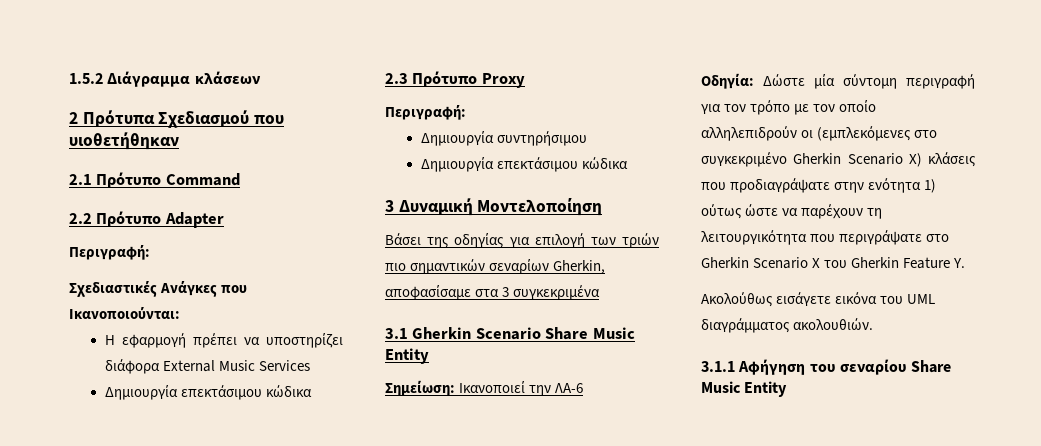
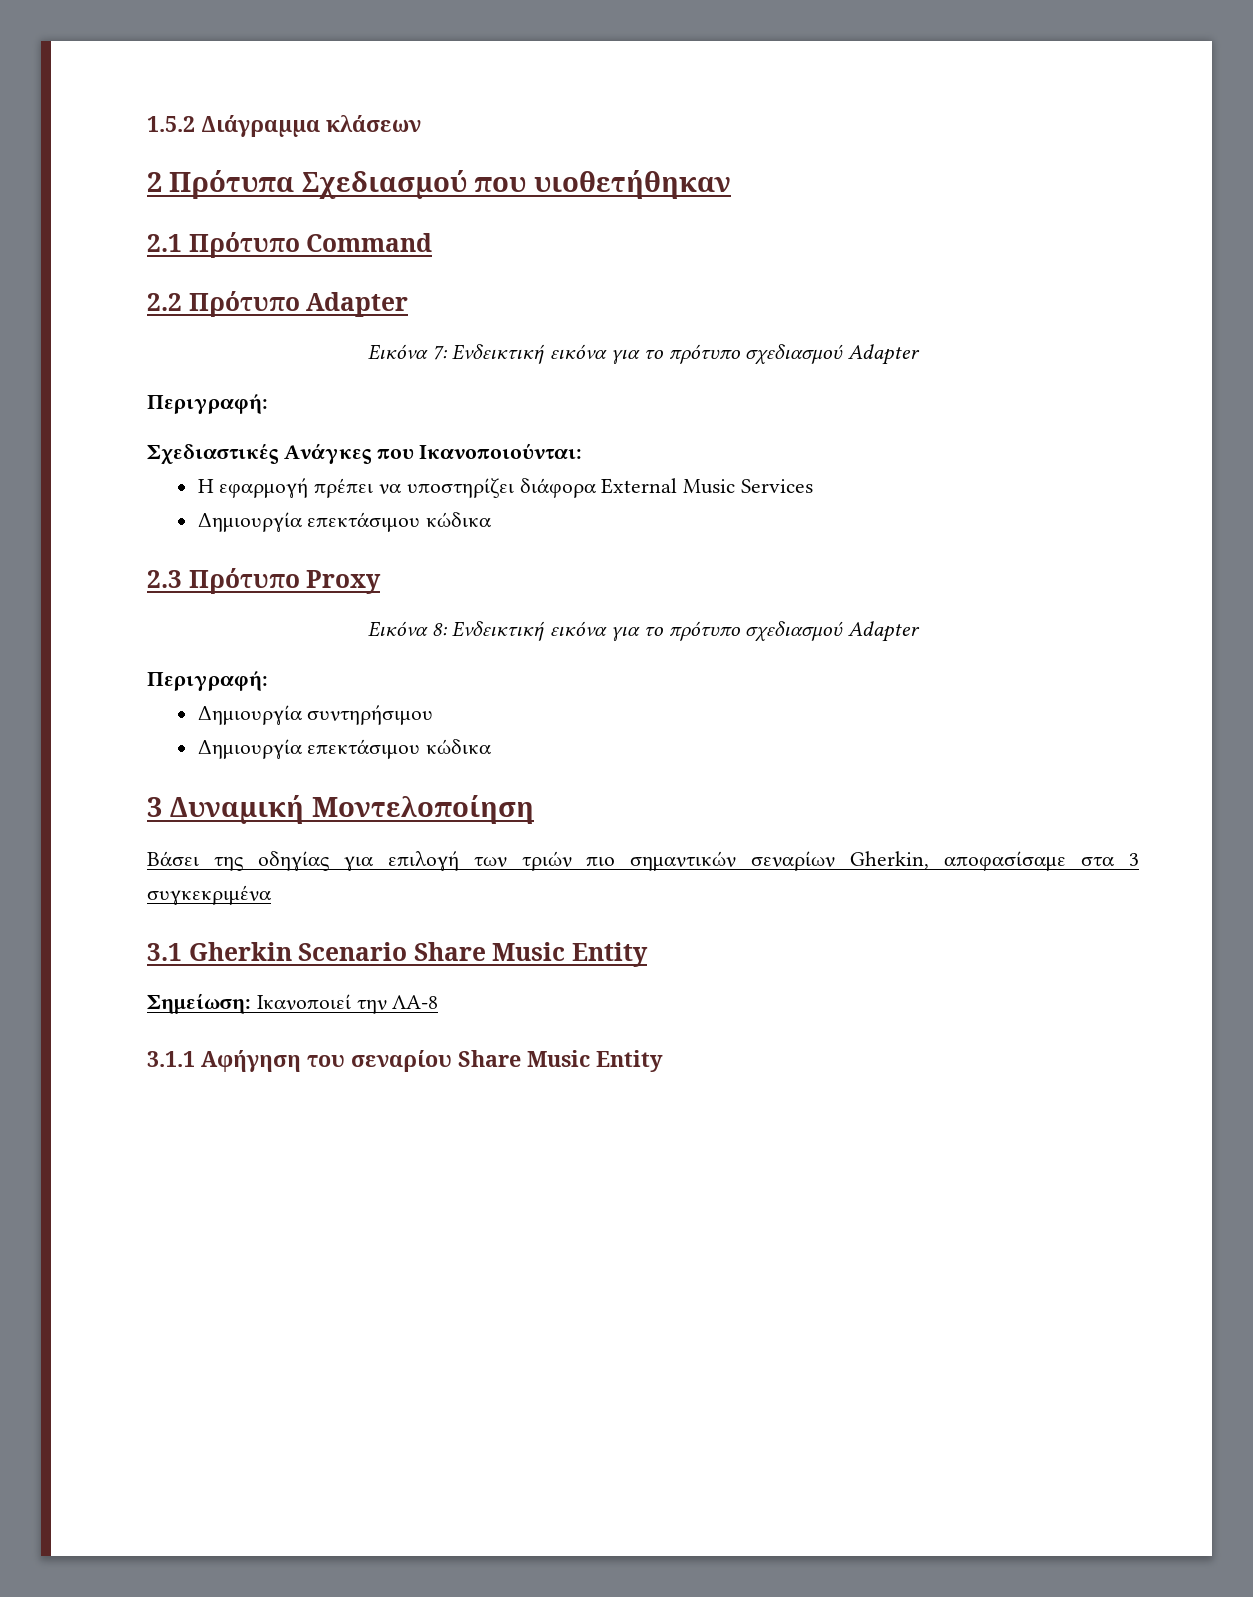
(224, 220) none -> [367,344,921,365] // Εικόνα 7: Ενδεικτική εικόνα για το πρότυπο σχεδιασμού Adapter
(525, 80) none -> [367,621,921,642] // Εικόνα 8: Ενδεικτική εικόνα για το πρότυπο σχεδιασμού Adapter
[555,383,584,393] [701,73,975,89] [701,100,877,115] [701,126,938,141] [701,152,976,167] [701,178,937,193] [701,204,883,219] [701,230,950,245] [701,257,966,269] [701,292,936,307] [701,318,874,333] ΛΑ-6 // Οδηγία: Δώστε μία σύντομη περιγραφή για τον τρόπο με τον οποίο αλληλεπιδρούν οι (εμπλεκόμενες στο συγκεκριμένο Gherkin Scenario X) κλάσεις που προδιαγράψατε στην ενότητα 1) ούτως ώστε να παρέχουν τη λειτουργικότητα που περιγράψατε στο Gherkin Scenario X του Gherkin Feature Y. // Ακολούθως εισάγετε εικόνα του UML διαγράμματος ακολουθιών. -> [392,995,439,1009] ΛΑ-8

